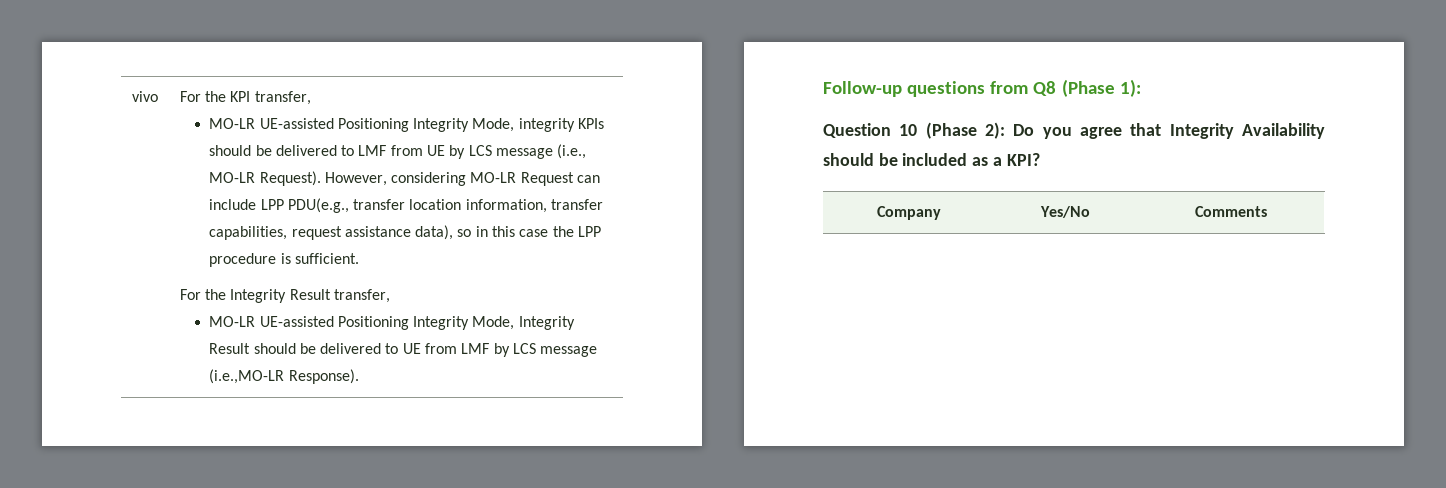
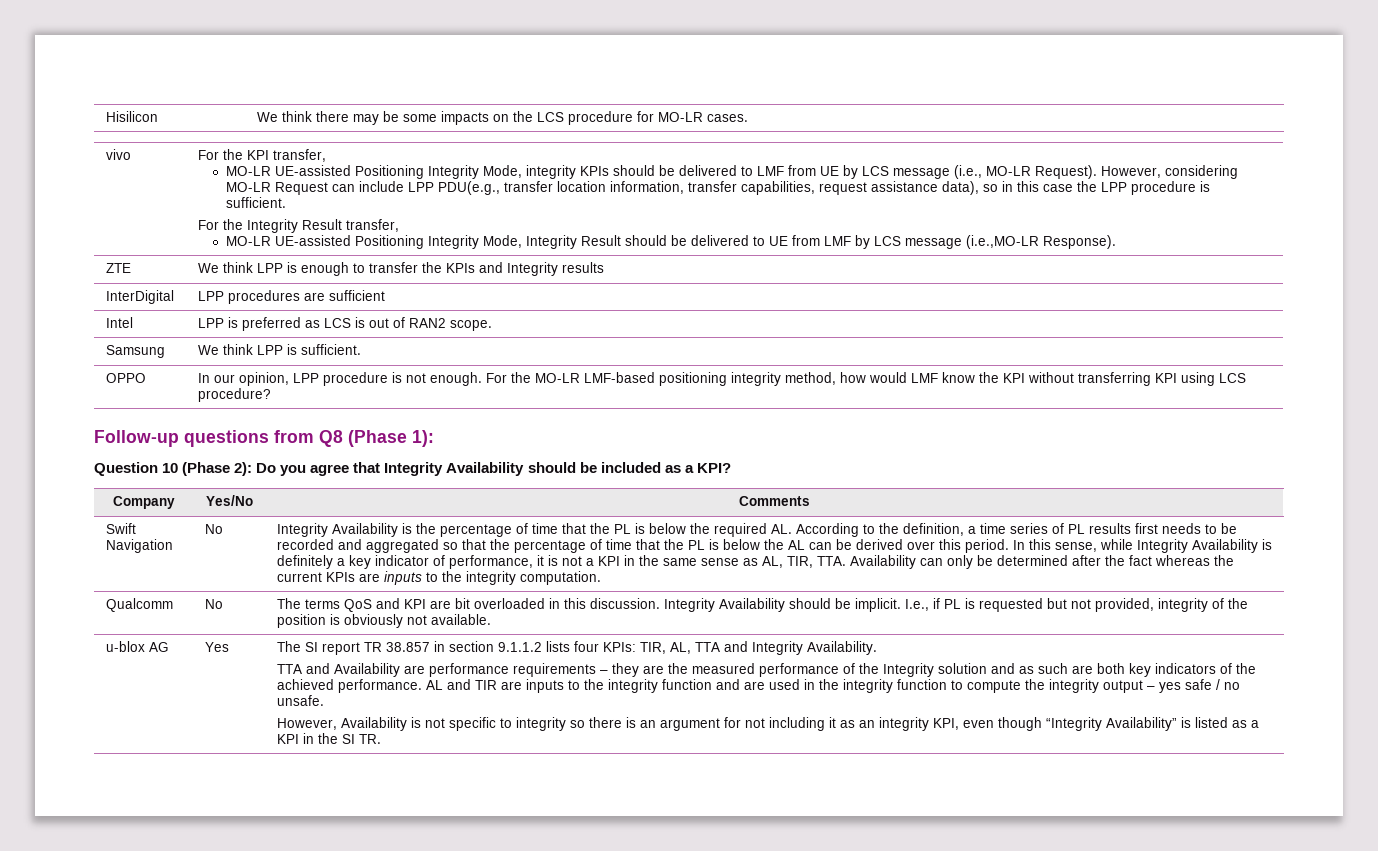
(131, 96) none -> [105,111,158,122] [256,111,748,125] Hisilicon | We think there may be some impacts on the LCS procedure for MO-LR cases. //
(359, 376) none -> [105,263,131,273] [197,262,604,276] [105,290,174,304] [197,290,385,304] [105,317,133,328] [197,317,492,331] [105,345,165,358] [197,344,361,355] [105,373,146,383] [197,372,1246,386] [197,388,271,402] // ZTE | We think LPP is enough to transfer the KPIs and Integrity results // InterDigital | LPP procedures are sufficient // Intel | LPP is preferred as LCS is out of RAN2 scope. // Samsung | We think LPP is sufficient. // OPPO | In our opinion, LPP procedure is not enough. For the MO-LR LMF-based positioning integrity method, how would LMF know the KPI without transferring KPI using LCS procedure?
(1267, 211) none -> [105,523,136,534] [105,539,173,553] [204,524,223,534] [276,523,1237,537] [276,539,1272,553] [276,555,1234,569] [276,571,601,585] [105,598,173,612] [204,599,223,609] [276,598,1248,612] [276,614,491,628] [105,641,169,652] [204,642,229,652] [276,641,877,655] [276,663,1256,677] [276,679,1240,693] [276,695,324,706] [276,717,1259,731] [276,733,381,744] // Swift Navigation | No | Integrity Availability is the percentage of time that the PL is below the required AL. According to the definition, a time series of PL results first needs to be recorded and aggregated so that the percentage of time that the PL is below the AL can be derived over this period. In this sense, while Integrity Availability is definitely a key indicator of performance, it is not a KPI in the same sense as AL, TIR, TTA. Availability can only be determined after the fact whereas the current KPIs are inputs to the integrity computation. // Qualcomm | No | The terms QoS and KPI are bit overloaded in this discussion. Integrity Availability should be implicit. I.e., if PL is requested but not provided, integrity of the position is obviously not available. // u-blox AG | Yes | The SI report TR 38.857 in section 9.1.1.2 lists four KPIs: TIR, AL, TTA and Integrity Availability. // TTA and Availability are performance requirements – they are the measured performance of the Integrity solution and as such are both key indicators of the achieved performance. AL and TIR are inputs to the integrity function and are used in the integrity function to compute the integrity output – yes safe / no unsafe. // However, Availability is not specific to integrity so there is an argument for not including it as an integrity KPI, even though “Integrity Availability” is listed as a KPI in the SI TR.

